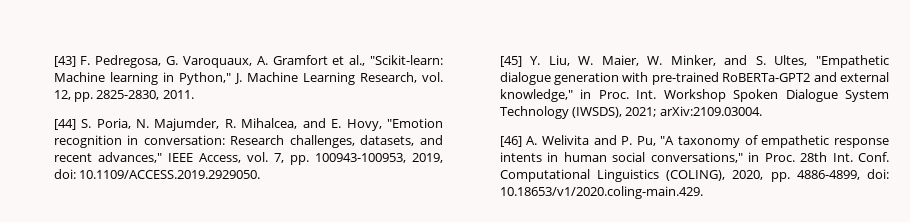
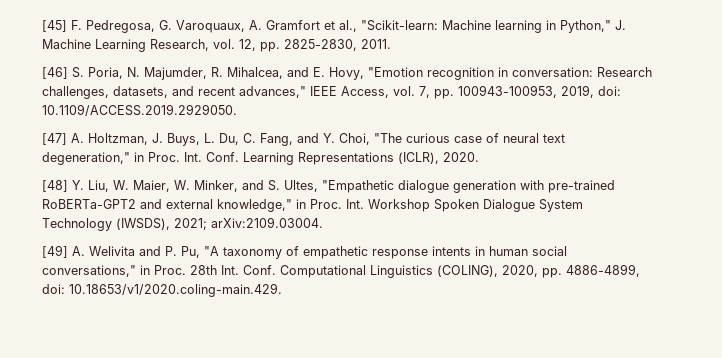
[53,56,76,67] [43] -> [42,20,68,32] [45]
[53,119,76,130] [44] -> [42,67,69,79] [46]
[499,56,522,67] [45] -> [42,133,566,146] [42,152,480,165] [42,180,69,192] [47] A. Holtzman, J. Buys, L. Du, C. Fang, and Y. Choi, "The curious case of neural text degeneration," in Proc. Int. Conf. Learning Representations (ICLR), 2020. // [48]
[499,136,522,147] [46] -> [42,245,69,258] [49]

